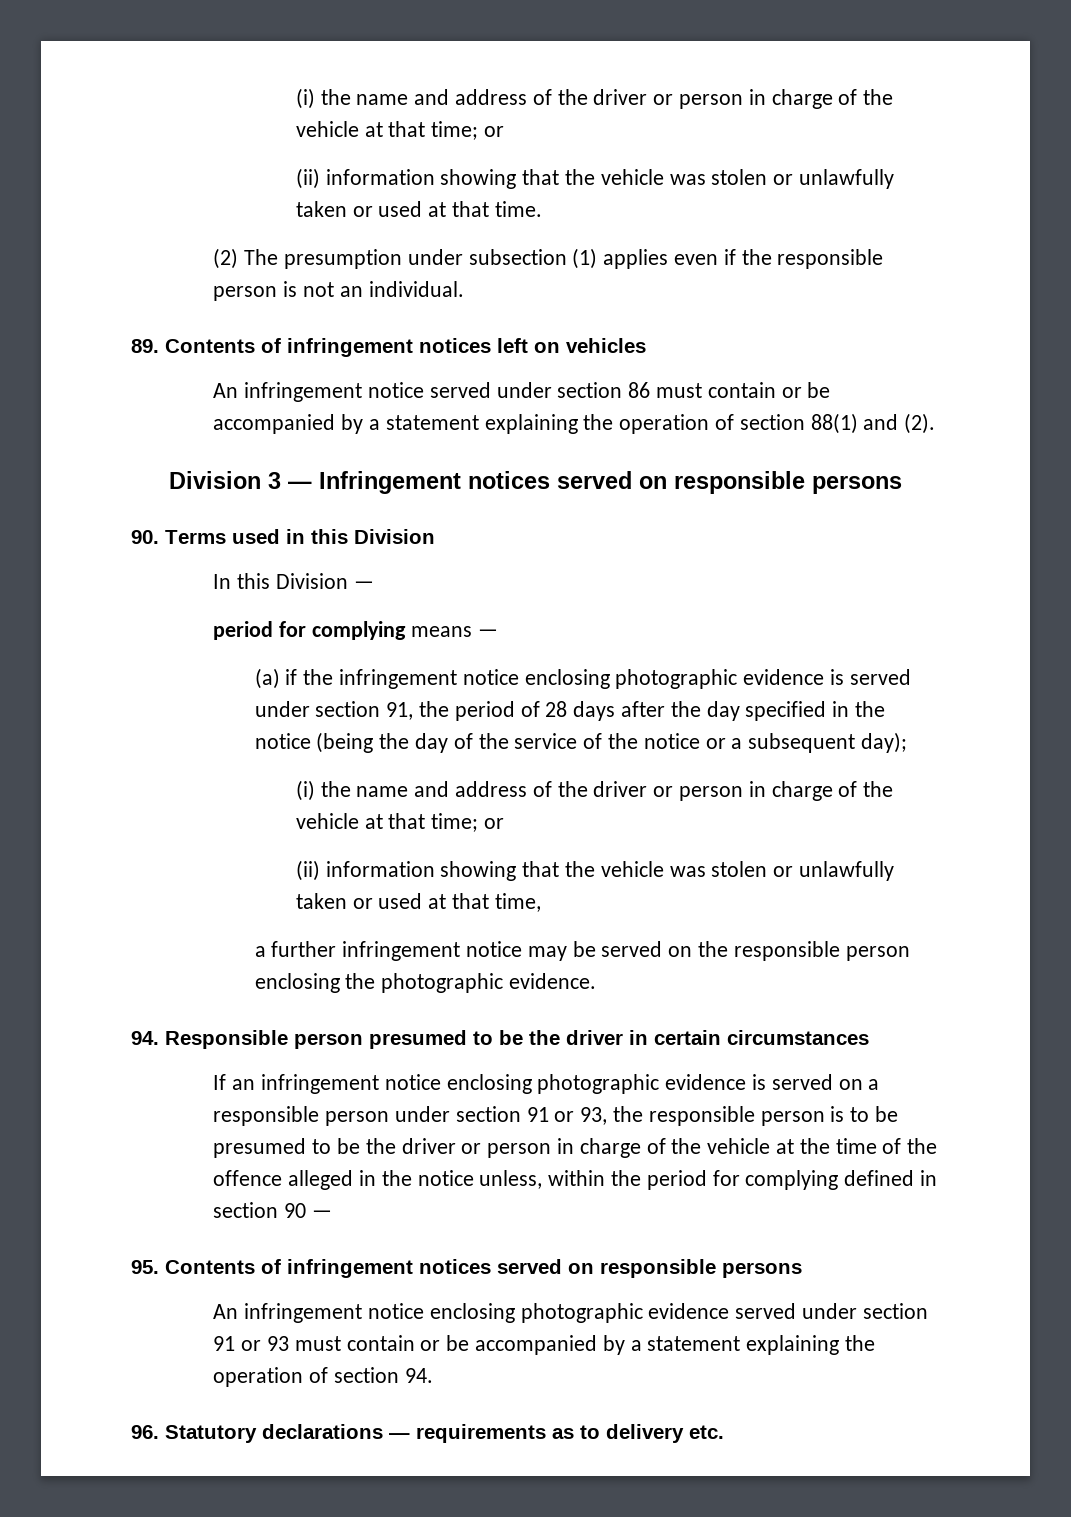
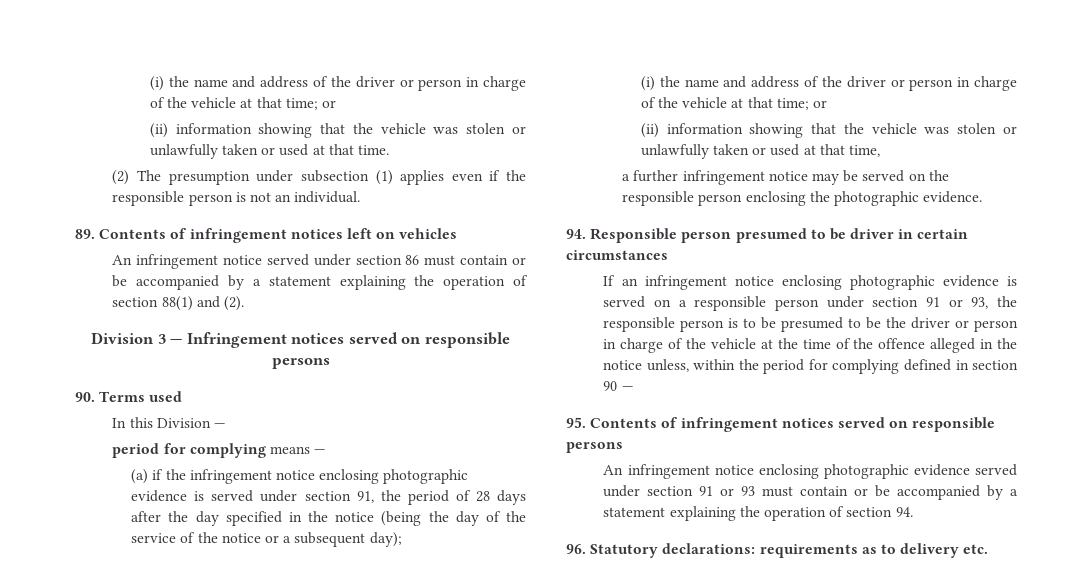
[286,529,435,544] in this Division -> (183, 396) none
[529,1030,560,1045] the -> (846, 234) none
[262,1424,410,1439] declarations — -> [662,543,756,554] declarations:

